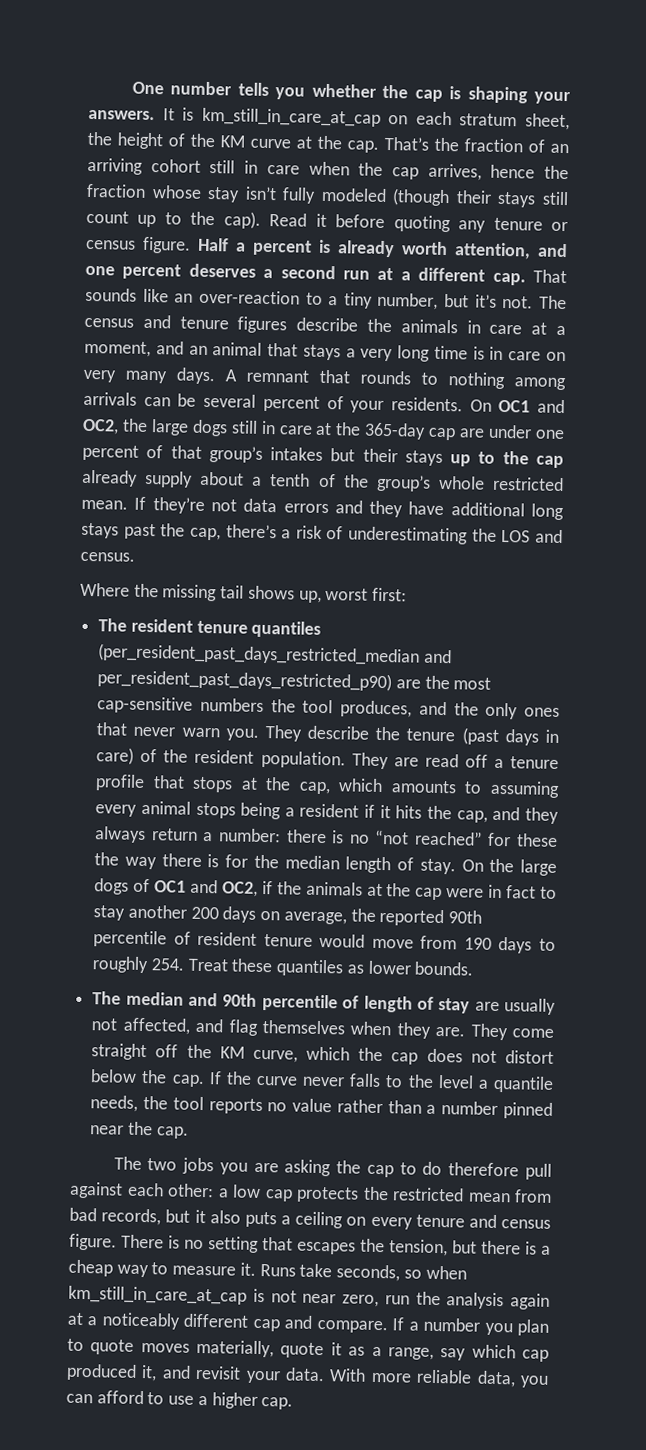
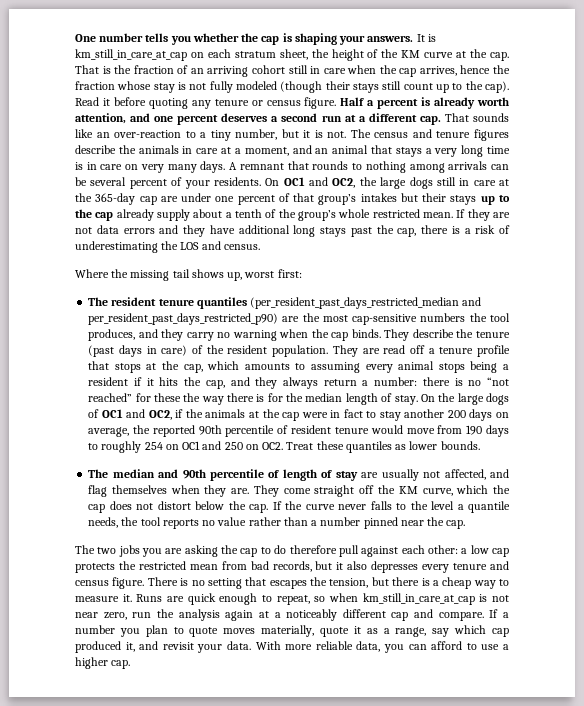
[384,136,429,151] That’s -> [75,65,111,74] That is
[244,186,277,201] isn’t -> [178,82,207,90] is not
[474,294,497,308] it’s -> [303,130,323,138] it is
[152,497,205,514] they’re -> [467,209,510,221] they are
[225,524,277,539] there’s -> [421,225,460,234] there is
[453,702,560,720] [96,722,259,741] the only ones that never warn you. -> [161,329,381,341] they carry no warning when the cap binds.
[150,958,185,971] 254. -> [144,441,284,450] 254 on OC1 and 250 on OC2.
[244,1211,367,1229] puts a ceiling on -> [371,561,419,573] depresses
[299,1263,401,1282] take seconds, -> [167,593,310,605] are quick enough to repeat,

